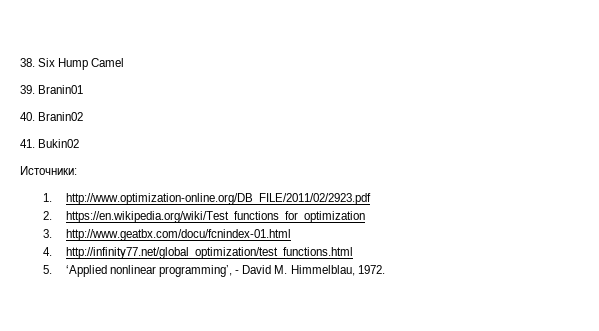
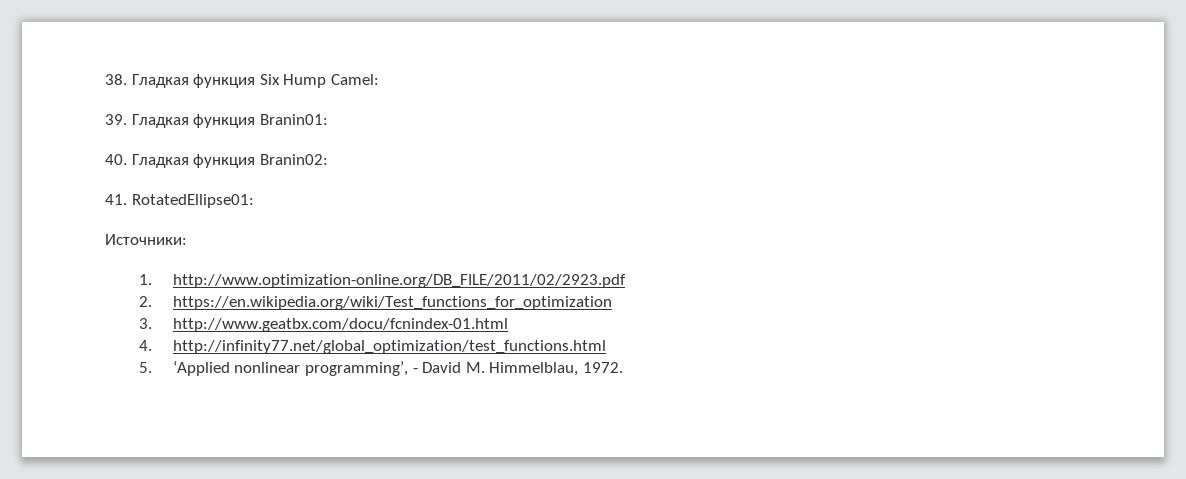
(35, 62) none -> [131,74,256,88] Гладкая функция
[91,58,125,67] Camel -> [330,74,379,85] Camel:
[38,85,84,94] [20,112,84,121] Branin01 // 40. Branin02 -> [131,114,328,128] [105,154,328,168] Гладкая функция Branin01: // 40. Гладкая функция Branin02:
[38,139,80,148] Bukin02 -> [131,194,254,208] RotatedEllipse01:

